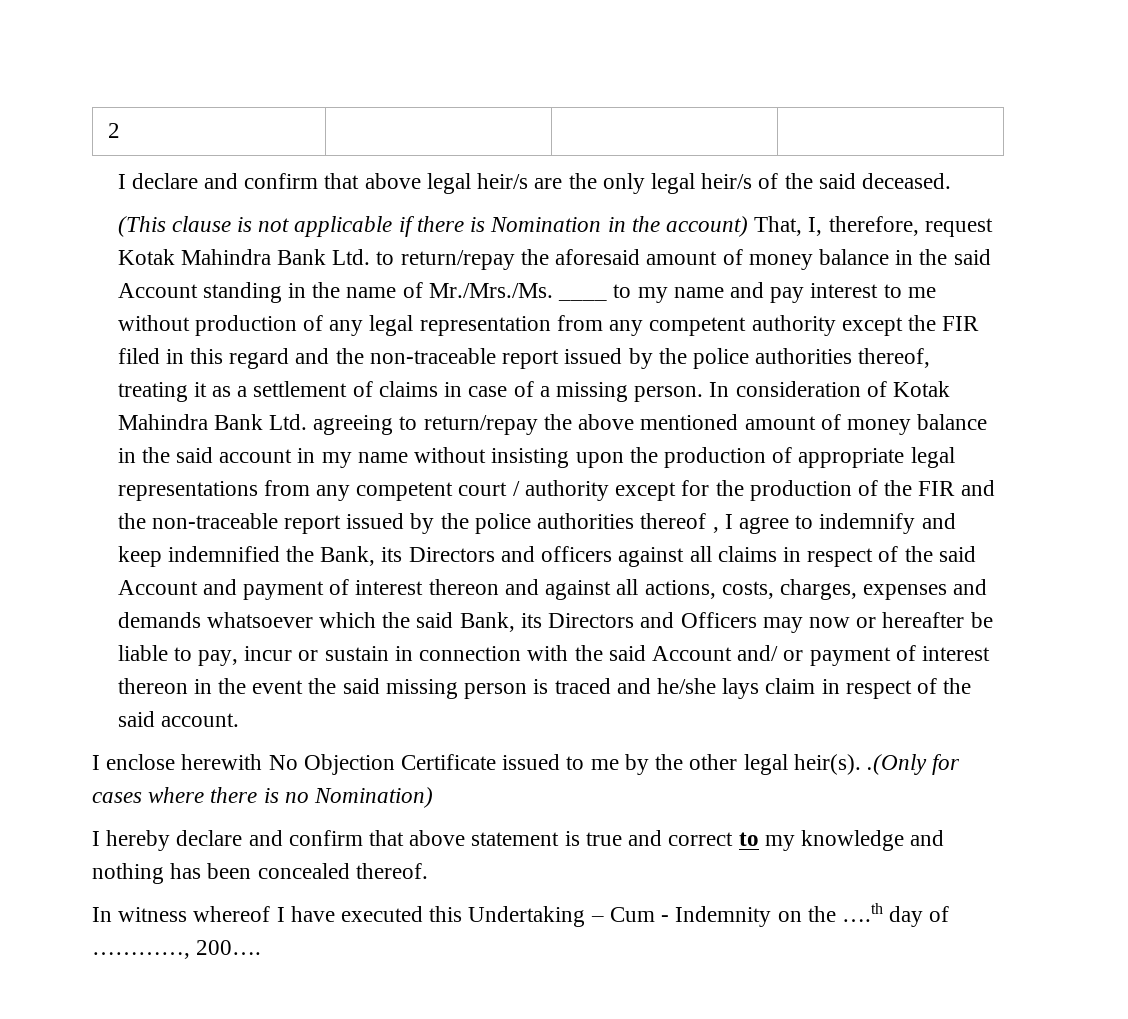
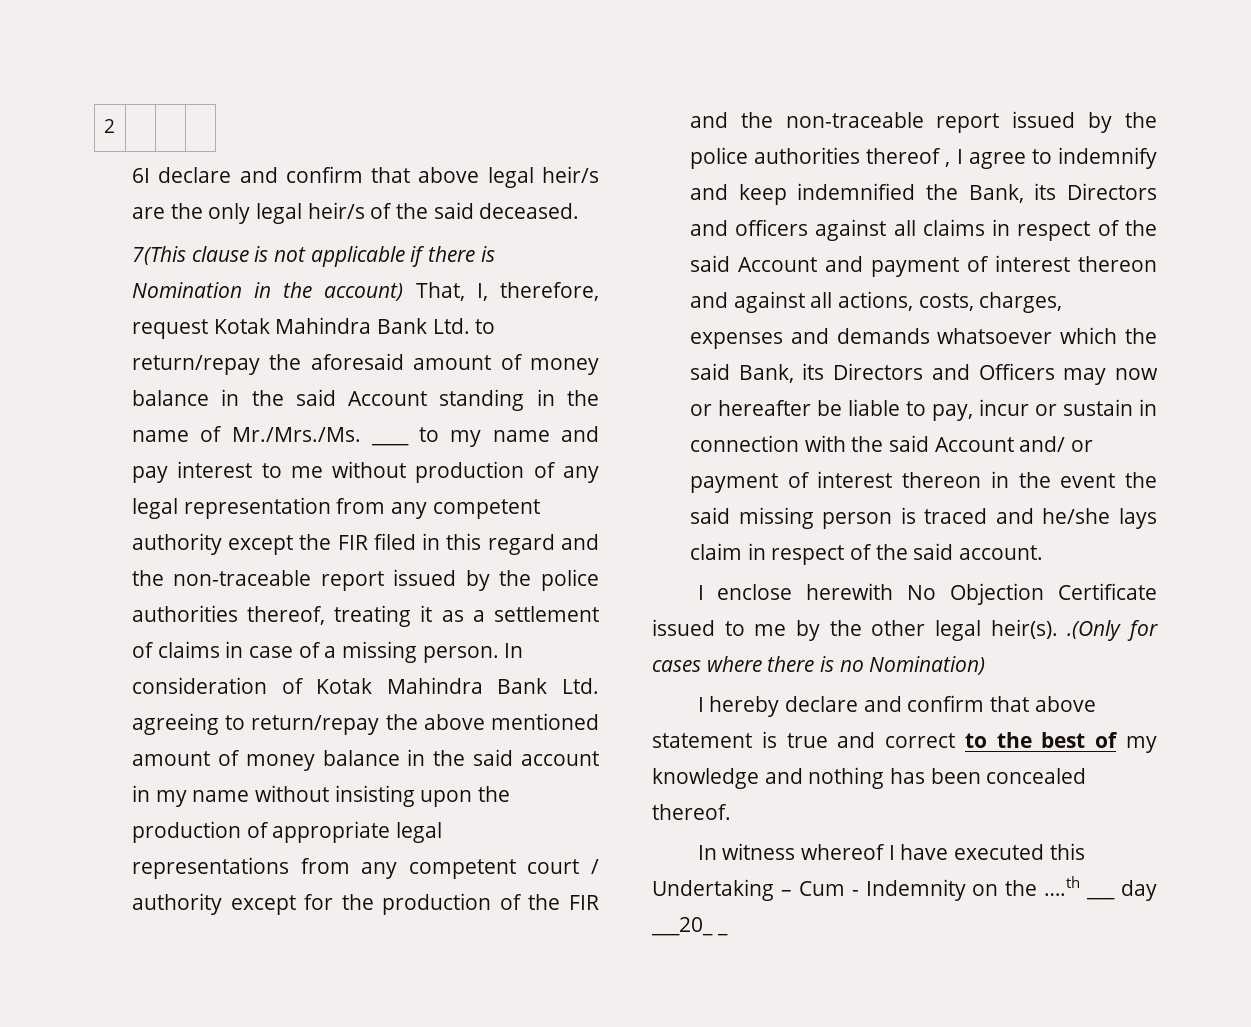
[117,174,126,189] I -> [131,168,150,183] 6I
[117,216,166,237] (This -> [131,246,186,265] 7(This
(759, 839) none -> [996,732,1119,748] the best of
[889,906,950,927] [92,940,262,959] day of …………, 200…. -> [1086,880,1157,901] [651,917,728,936] ___ day ___20_ _

